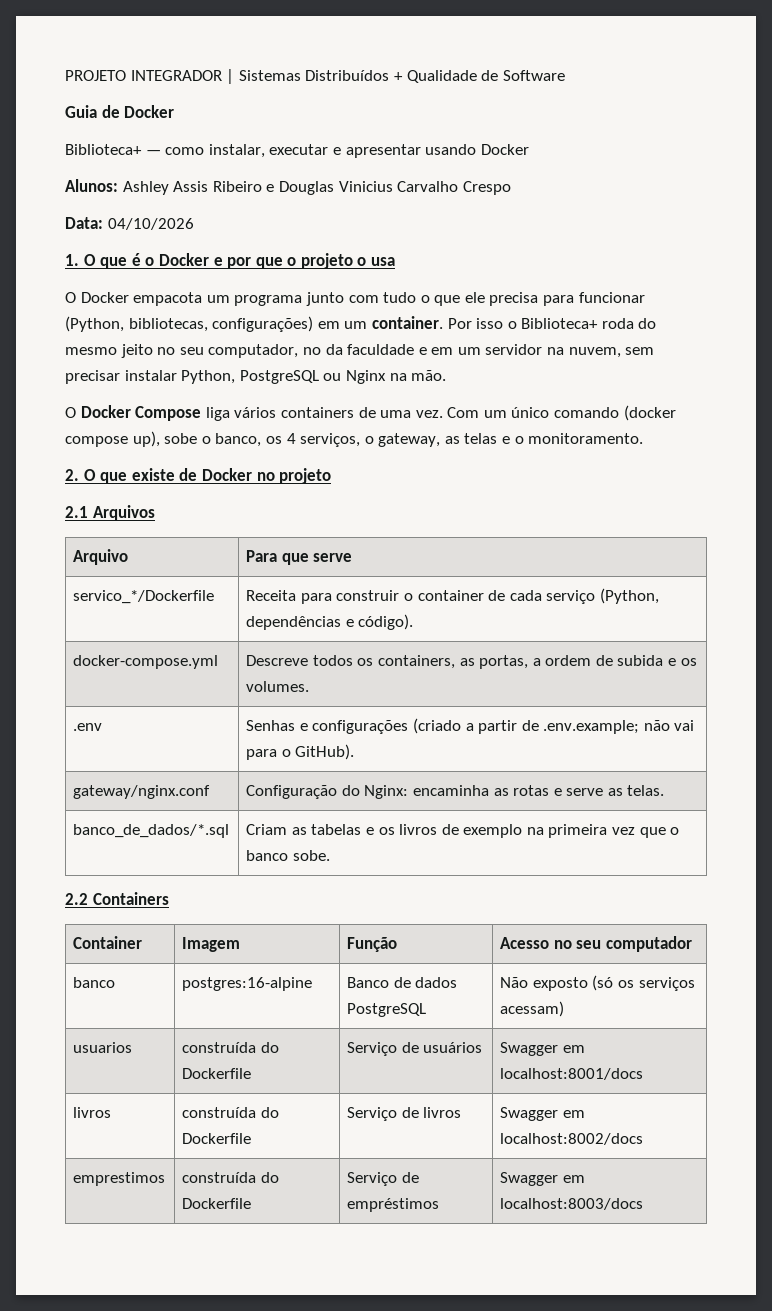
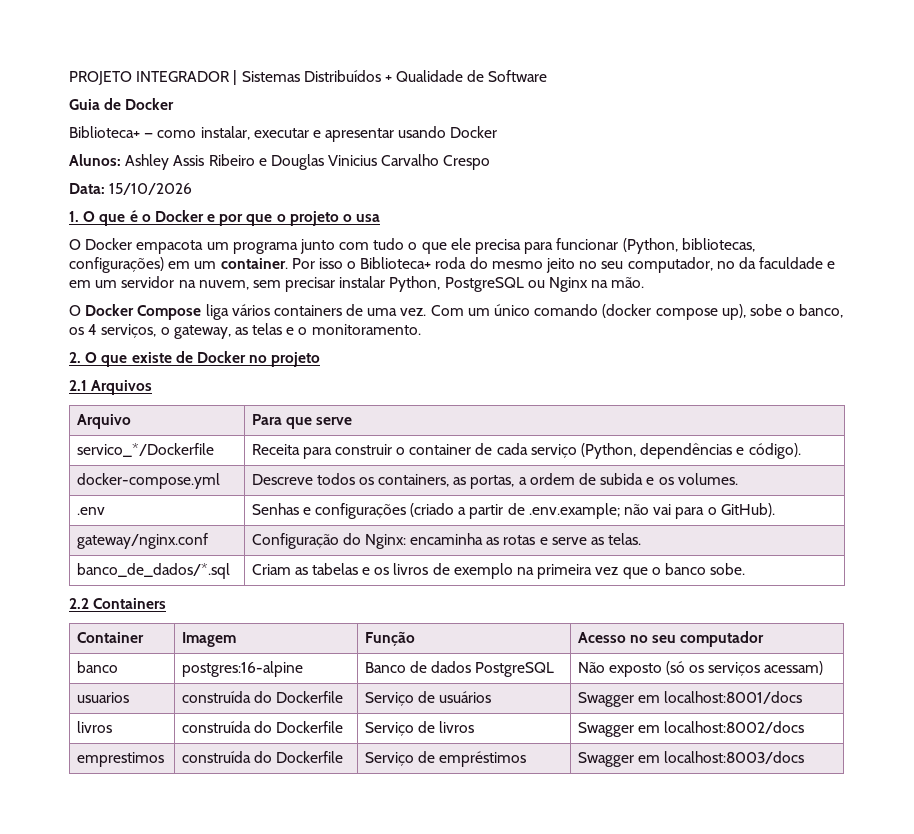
[107,218,194,230] 04/10/2026 -> [109,183,193,195] 15/10/2026

